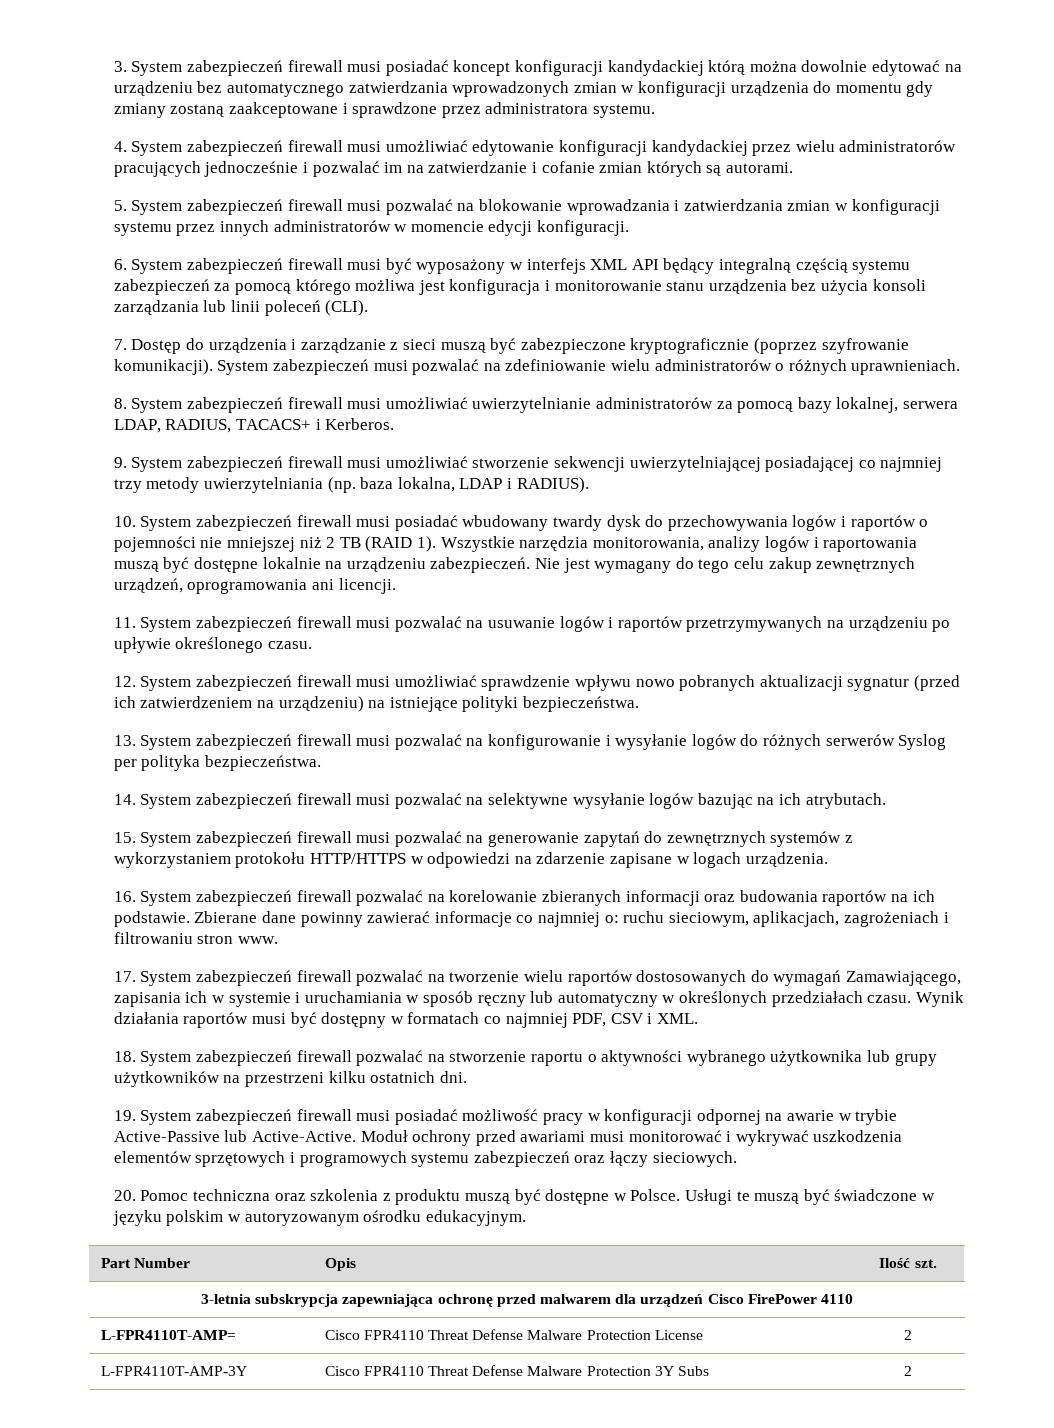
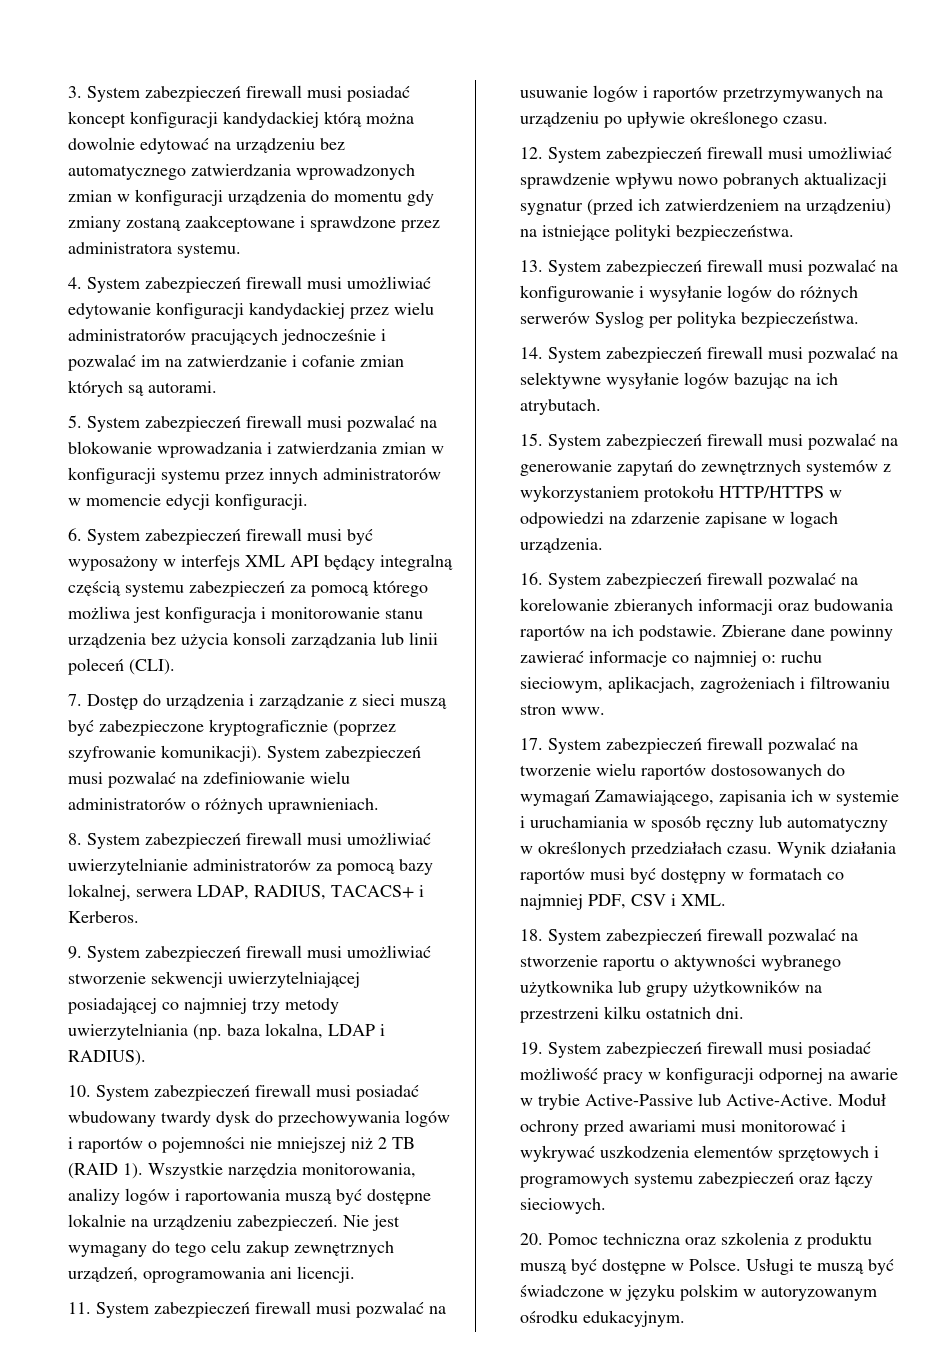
[100,1258,190,1268] [324,1258,356,1271] [879,1258,937,1268] [201,1294,853,1307] [100,1330,236,1340] [324,1329,703,1340] [904,1330,912,1340] [100,1366,247,1376] [324,1365,710,1376] [904,1366,912,1376] // Part Number | Opis | Ilość szt. // 3-letnia subskrypcja zapewniająca ochronę przed malwarem dla urządzeń Cisco FirePower 4110 // L-FPR4110T-AMP= | Cisco FPR4110 Threat Defense Malware Protection License | 2 // L-FPR4110T-AMP-3Y | Cisco FPR4110 Threat Defense Malware Protection 3Y Subs | 2 -> (686, 1318) none

